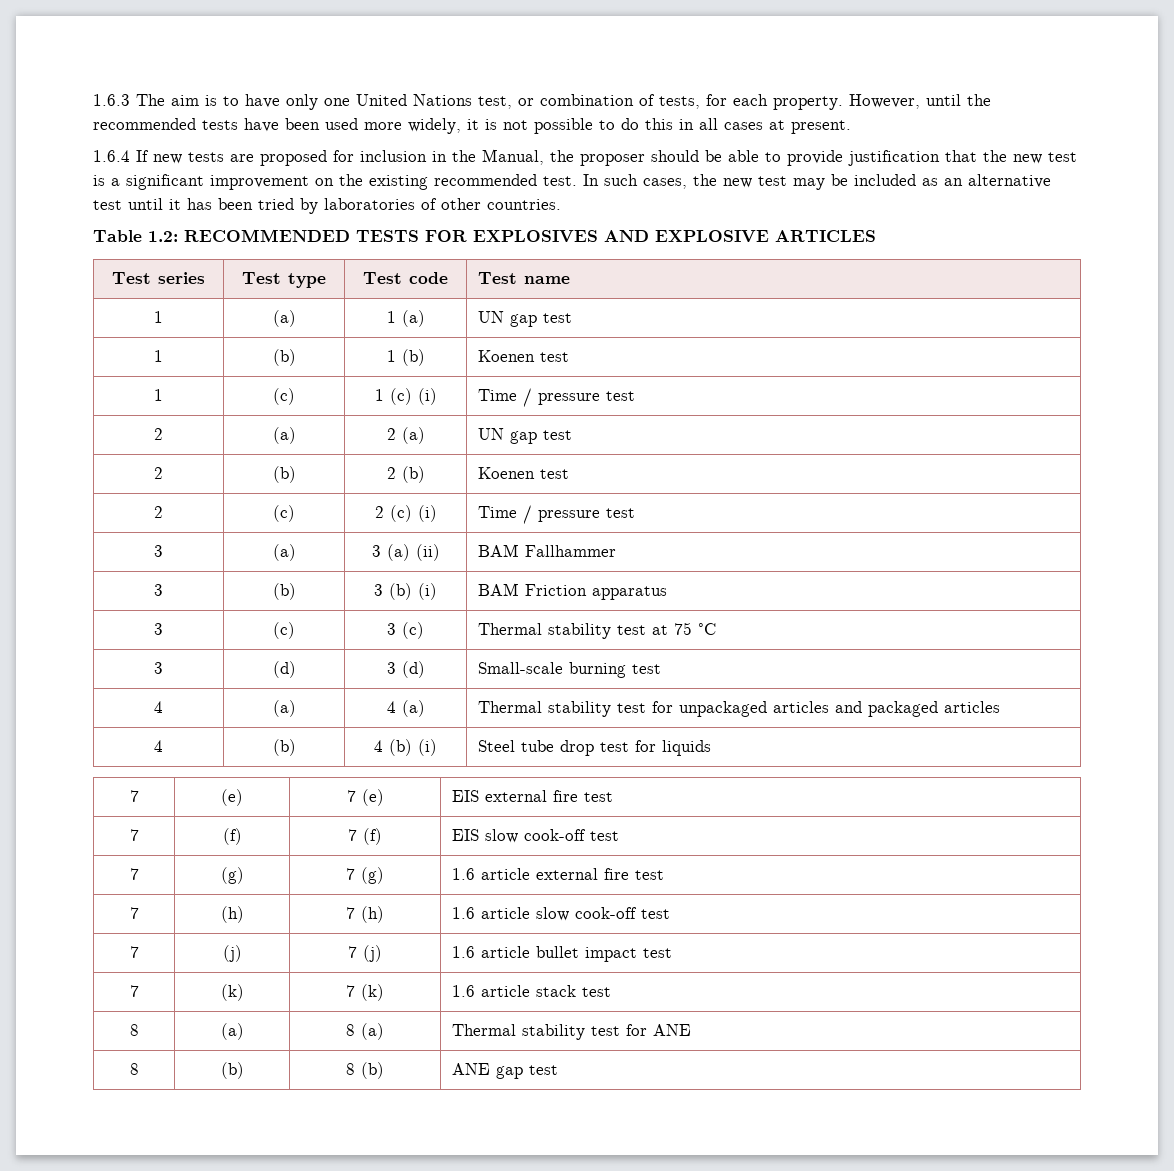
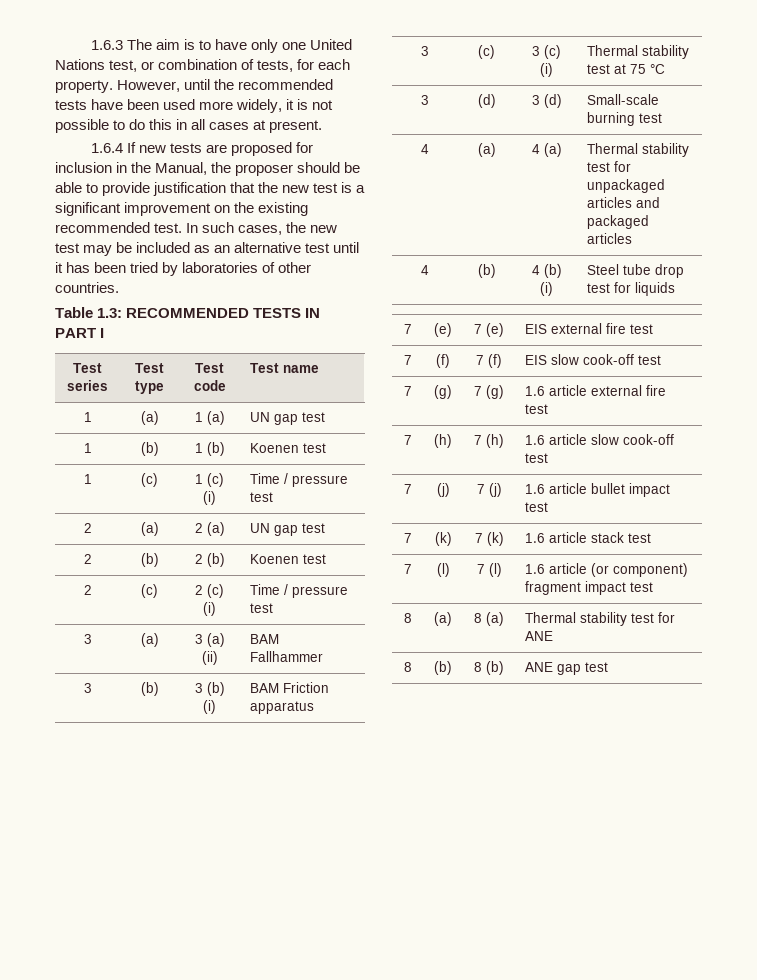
[148,231,178,242] 1.2: -> [97,308,123,318] 1.3:
[425,230,876,242] FOR EXPLOSIVES AND EXPLOSIVE ARTICLES -> [305,308,321,318] [55,328,105,338] IN PART I
(424, 630) none -> [540,63,553,77] (i)
(611, 992) none -> [403,564,412,574] [436,563,450,577] [476,563,502,577] [524,563,688,577] [524,581,653,595] // 7 | (l) | 7 (l) | 1.6 article (or component) fragment impact test

